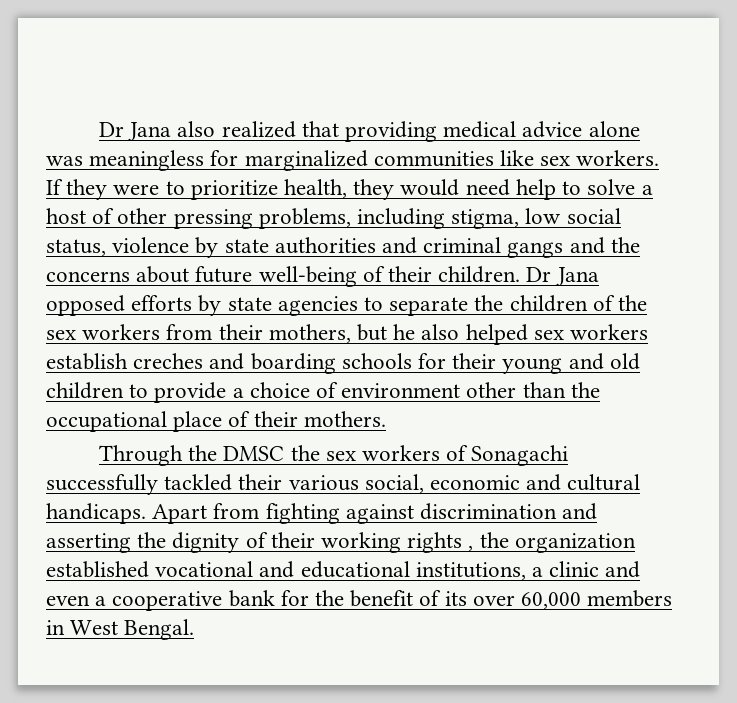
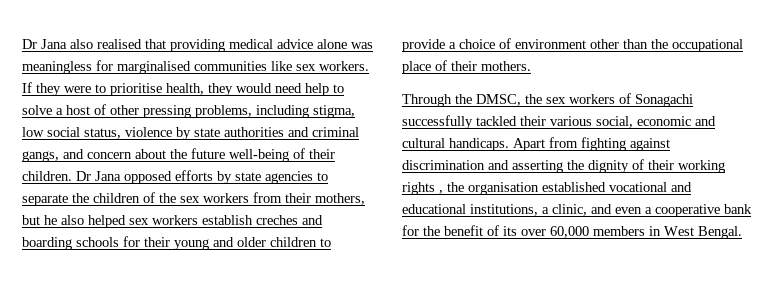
[221,121,296,138] realized -> [97,39,142,49] realised
[244,150,368,171] marginalized -> [117,61,191,74] marginalised
[190,180,278,200] prioritize -> [110,83,162,96] prioritise
[507,237,640,258] [46,266,190,283] gangs and the concerns about -> [22,149,187,162] gangs, and concern about the
[609,353,640,370] old -> [237,237,266,247] older
[223,446,285,461] DMSC -> [476,94,521,106] DMSC,
[514,533,636,553] organization -> [468,182,539,195] organisation
[549,561,600,577] clinic -> [552,204,587,216] clinic,

